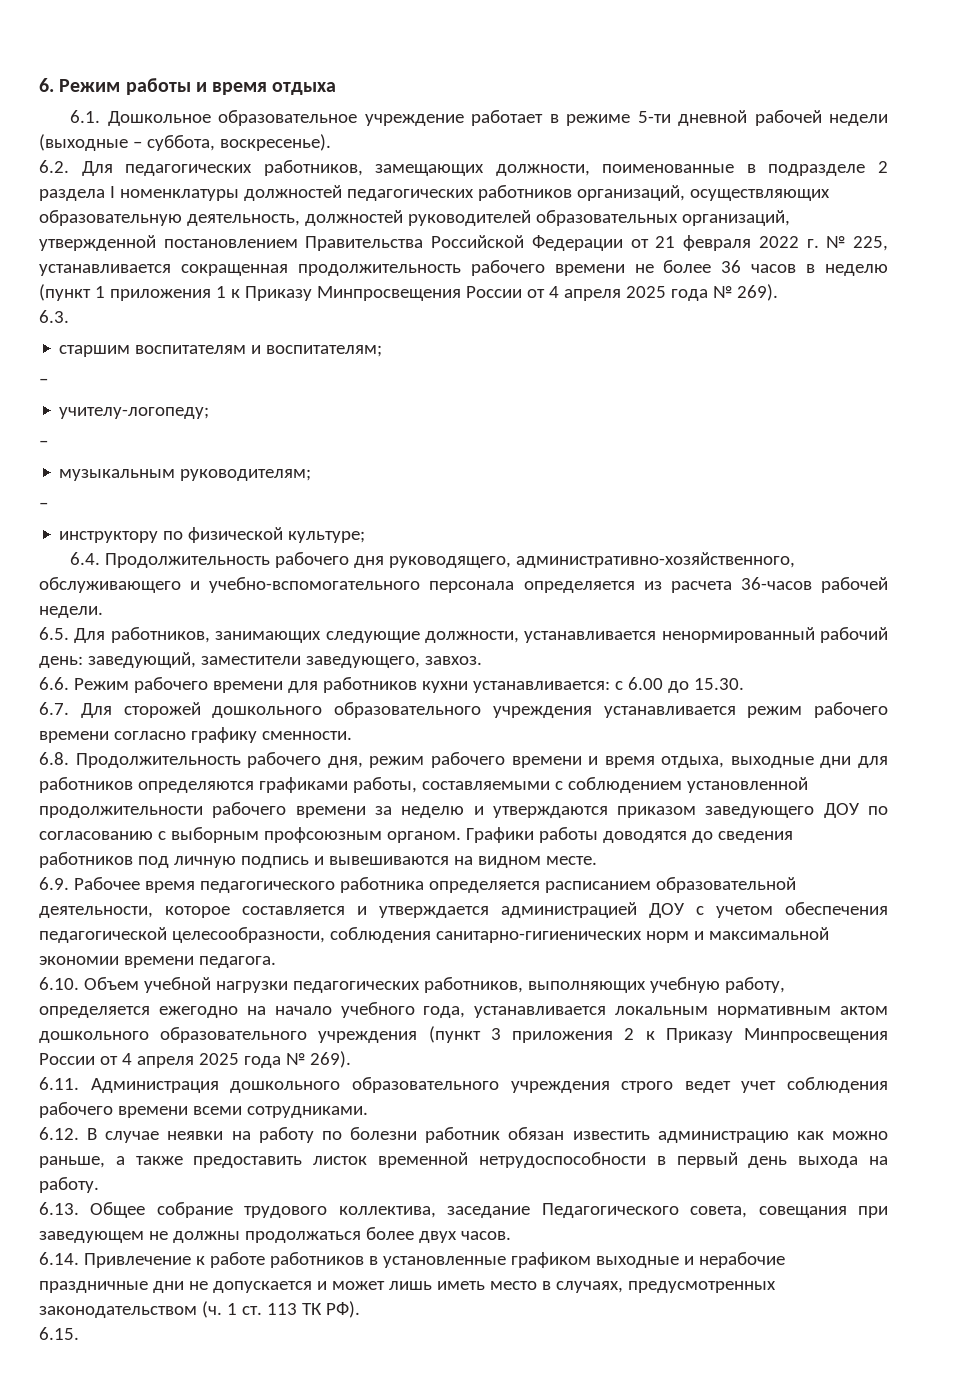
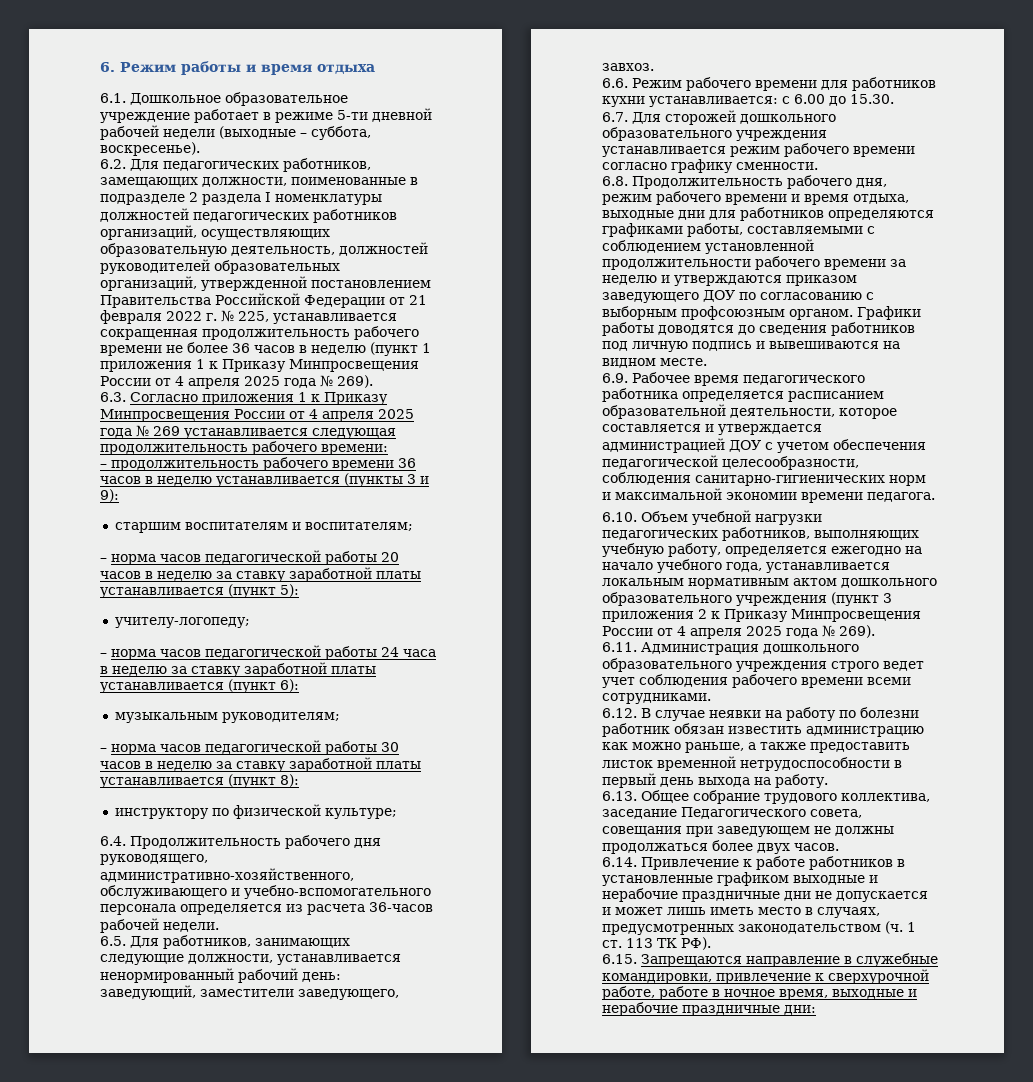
(69, 316) none -> [130,392,388,405] [100,409,414,422] [100,425,396,439] [100,441,388,455] [100,457,416,471] [100,473,429,487] [100,489,119,502] Согласно приложения 1 к Приказу Минпросвещения России от 4 апреля 2025 года № 269 устанавливается следующая продолжительность рабочего времени: // – продолжительность рабочего времени 36 часов в неделю устанавливается (пункты 3 и 9):
[59,407,210,419] [39,440,48,447] [59,469,312,481] [39,502,48,509] // учителу-логопеду; // – // музыкальным руководителям; // – -> [111,550,399,565] [100,567,421,582] [100,584,299,598] [114,617,250,628] [100,645,436,660] [100,662,376,677] [100,679,299,693] [114,712,340,723] [100,740,399,755] [100,757,421,772] [100,774,299,788] норма часов педагогической работы 20 часов в неделю за ставку заработной платы устанавливается (пункт 5): // учителу-логопеду; // – норма часов педагогической работы 24 часа в неделю за ставку заработной платы устанавливается (пункт 6): // музыкальным руководителям; // – норма часов педагогической работы 30 часов в неделю за ставку заработной платы устанавливается (пункт 8):
(79, 1333) none -> [641,953,938,967] [602,969,929,984] [602,986,917,1000] [602,1002,816,1016] Запрещаются направление в служебные командировки, привлечение к сверхурочной работе, работе в ночное время, выходные и нерабочие праздничные дни:

